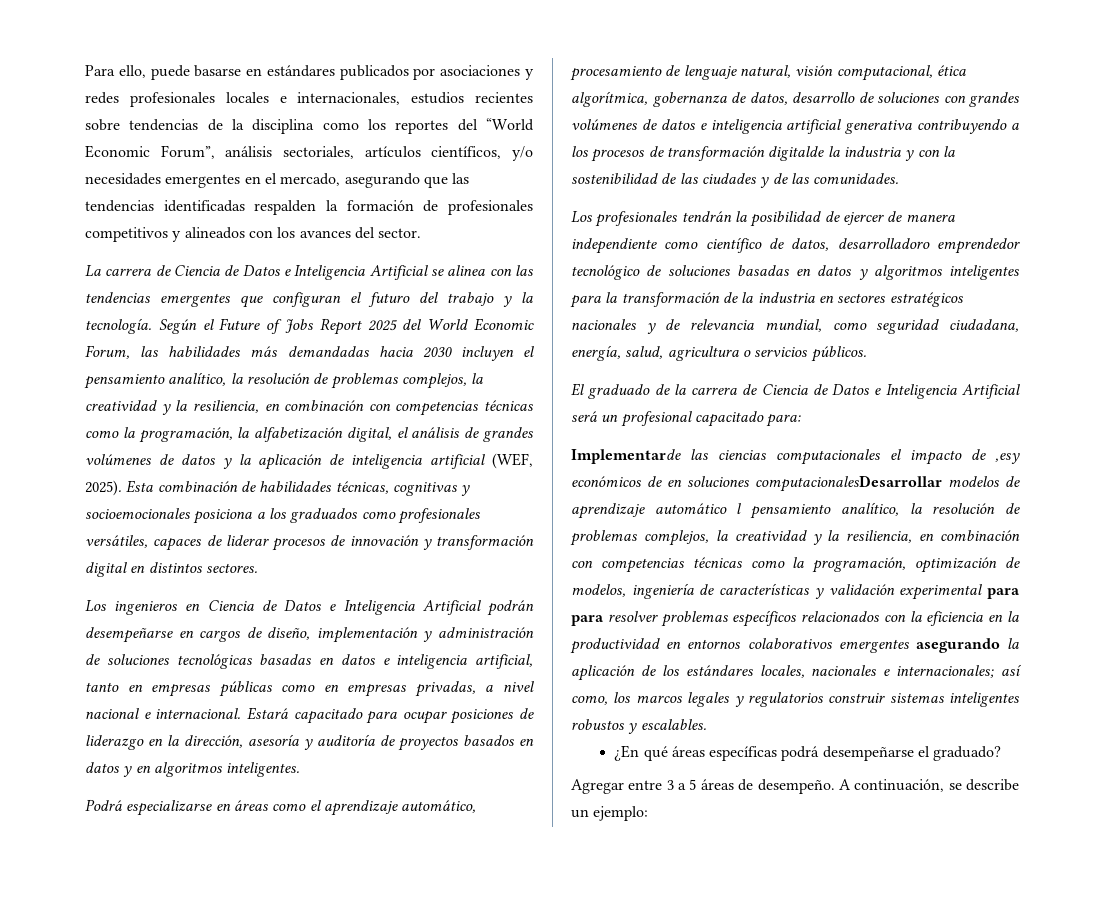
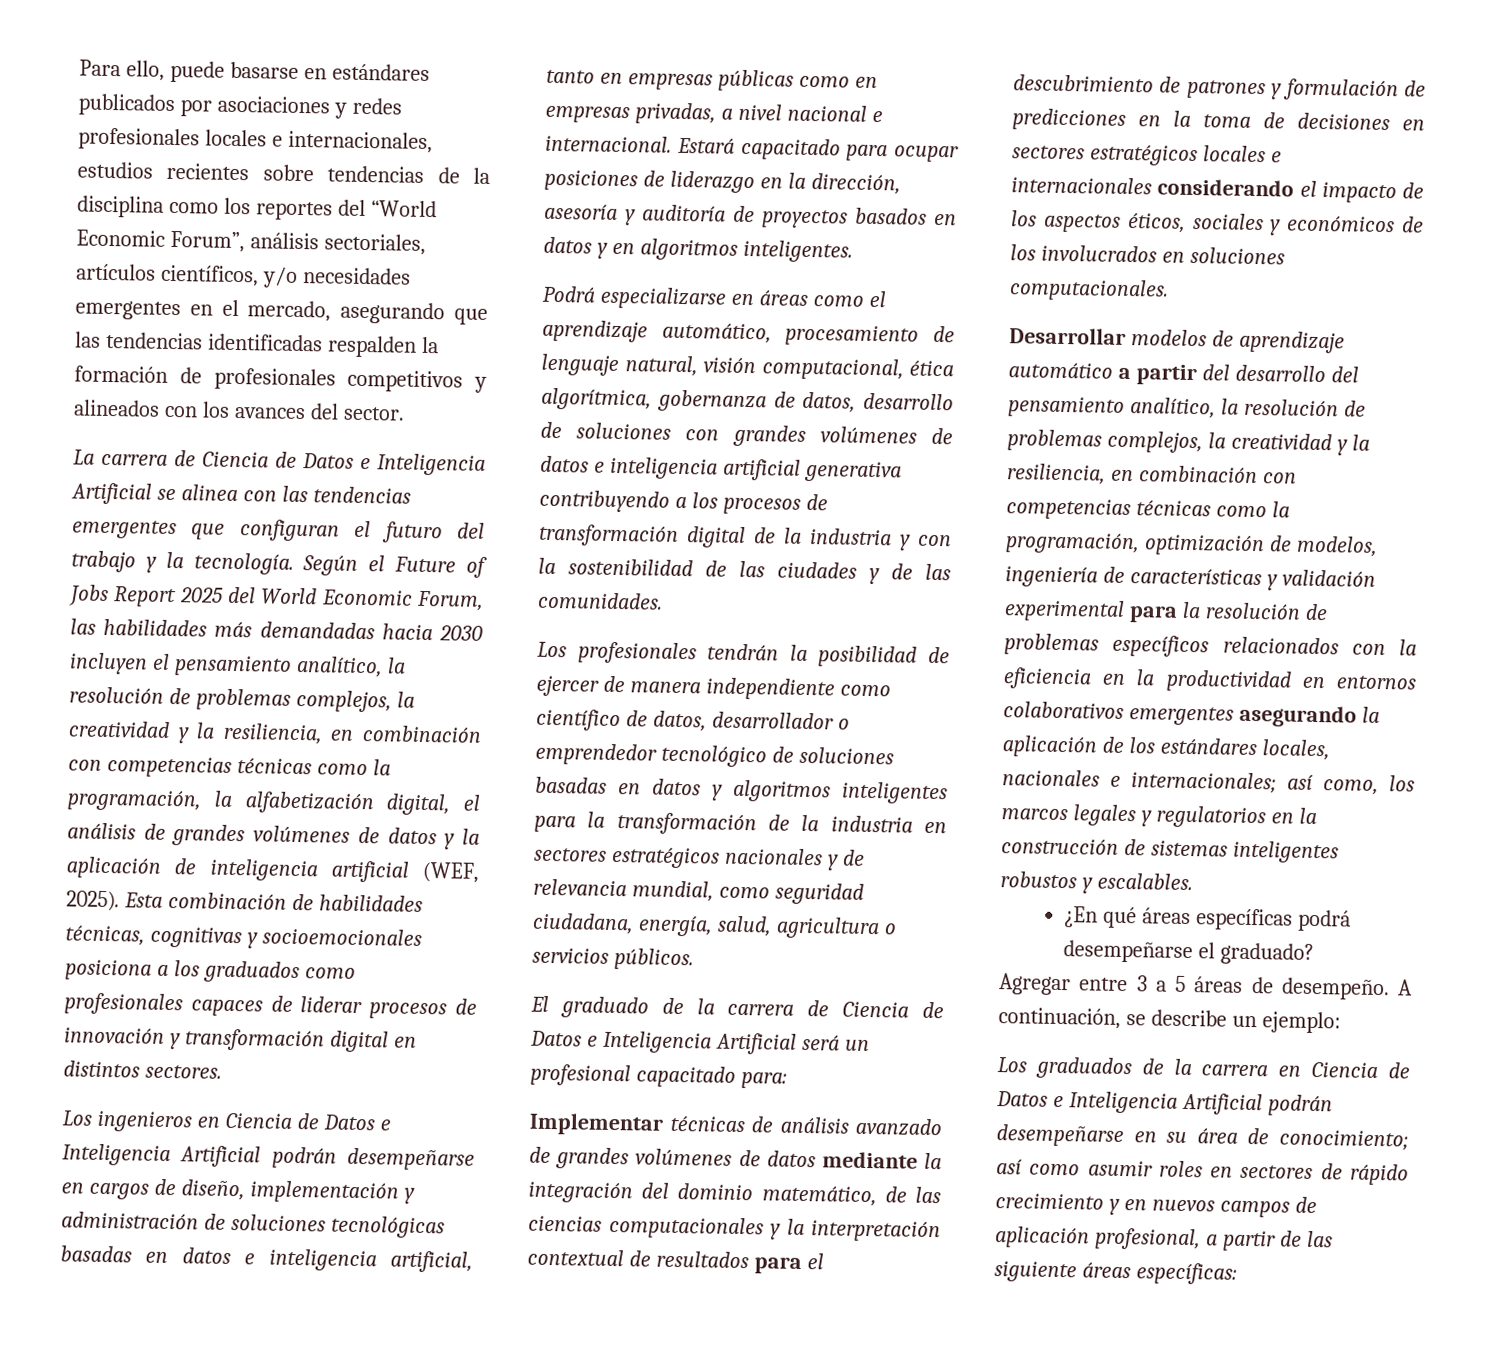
[85,535,148,548] versátiles, -> (183, 1004) none
[768,146,825,161] digitalde -> [686,526,776,549] digital de
[837,238,930,249] desarrolladoro -> [711,711,850,730] desarrollador o
[571,449,1020,465] [571,475,1020,492] [571,503,742,519] Implementarde las ciencias computacionales el impacto de ,esy económicos de en soluciones computacionalesDesarrollar modelos de aprendizaje automático l -> [529,1112,943,1137] [529,1146,942,1170] [528,1181,941,1207] [528,1215,941,1243] [527,1248,824,1274] [1013,74,1426,102] [1012,108,1425,131] [1012,144,1282,167] [1011,176,1424,204] [1011,210,1424,236] [1010,244,1285,265] [1009,278,1169,302] [1009,327,1345,354] [1008,362,1359,386] Implementar técnicas de análisis avanzado de grandes volúmenes de datos mediante la integración del dominio matemático, de las ciencias computacionales y la interpretación contextual de resultados para el descubrimiento de patrones y formulación de predicciones en la toma de decisiones en sectores estratégicos locales e internacionales considerando el impacto de los aspectos éticos, sociales y económicos de los involucrados en soluciones computacionales. // Desarrollar modelos de aprendizaje automático a partir del desarrollo del
[571,611,658,626] para resolver -> [1181,601,1328,621] la resolución de
[828,693,886,703] construir -> [1270,807,1317,825] [1001,838,1146,856] en la construcción de
(649, 813) none -> [997,1056,1410,1080] [996,1091,1333,1117] [996,1124,1409,1151] [996,1159,1409,1186] [995,1193,1317,1218] [995,1226,1333,1252] [994,1261,1237,1285] // Los graduados de la carrera en Ciencia de Datos e Inteligencia Artificial podrán desempeñarse en su área de conocimiento; así como asumir roles en sectores de rápido crecimiento y en nuevos campos de aplicación profesional, a partir de las siguiente áreas específicas:

